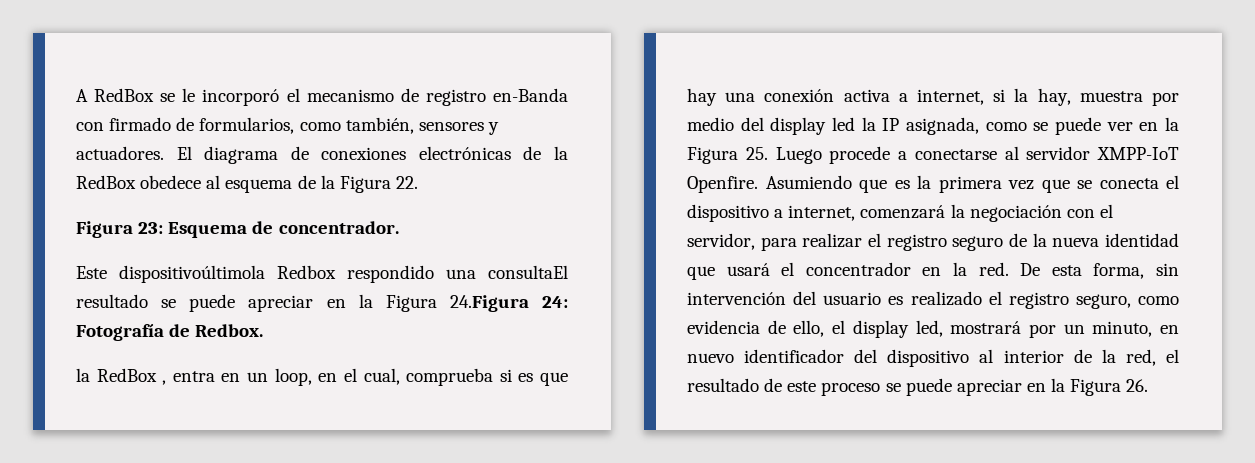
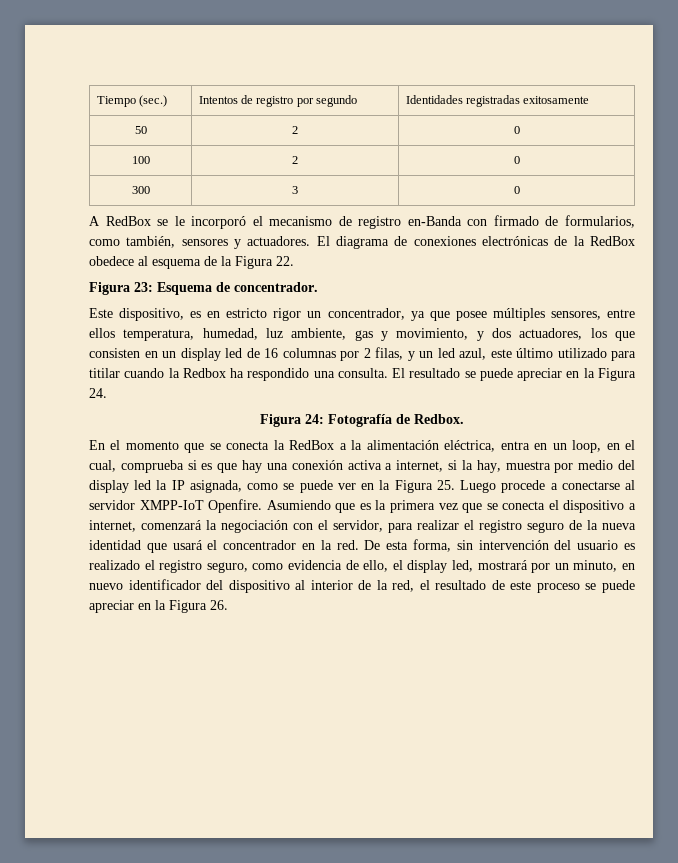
(76, 95) none -> [96,95,168,107] [198,95,358,107] [405,95,590,107] [134,126,147,134] [292,126,298,134] [513,126,520,134] [131,156,150,164] [292,156,298,164] [513,156,520,164] [131,186,150,194] [292,186,298,194] [513,186,520,194] Tiempo (sec.) | Intentos de registro por segundo | Identidades registradas exitosamente // 50 | 2 | 0 // 100 | 2 | 0 // 300 | 3 | 0 //
[119,265,568,283] dispositivoúltimola Redbox respondido una consultaEl -> [119,308,635,321] [89,328,635,341] [89,347,636,361] [89,368,406,381] dispositivo, es en estricto rigor un concentrador, ya que posee múltiples sensores, entre ellos temperatura, humedad, luz ambiente, gas y movimiento, y dos actuadores, los que consisten en un display led de 16 columnas por 2 filas, y un led azul, este último utilizado para titilar cuando la Redbox ha respondido una consulta. El
[449,295,529,312] 24.Figura -> [89,388,107,398] [260,414,301,427] 24. // Figura
[76,368,167,385] la RedBox , -> [89,440,496,453] En el momento que se conecta la RedBox a la alimentación eléctrica,

